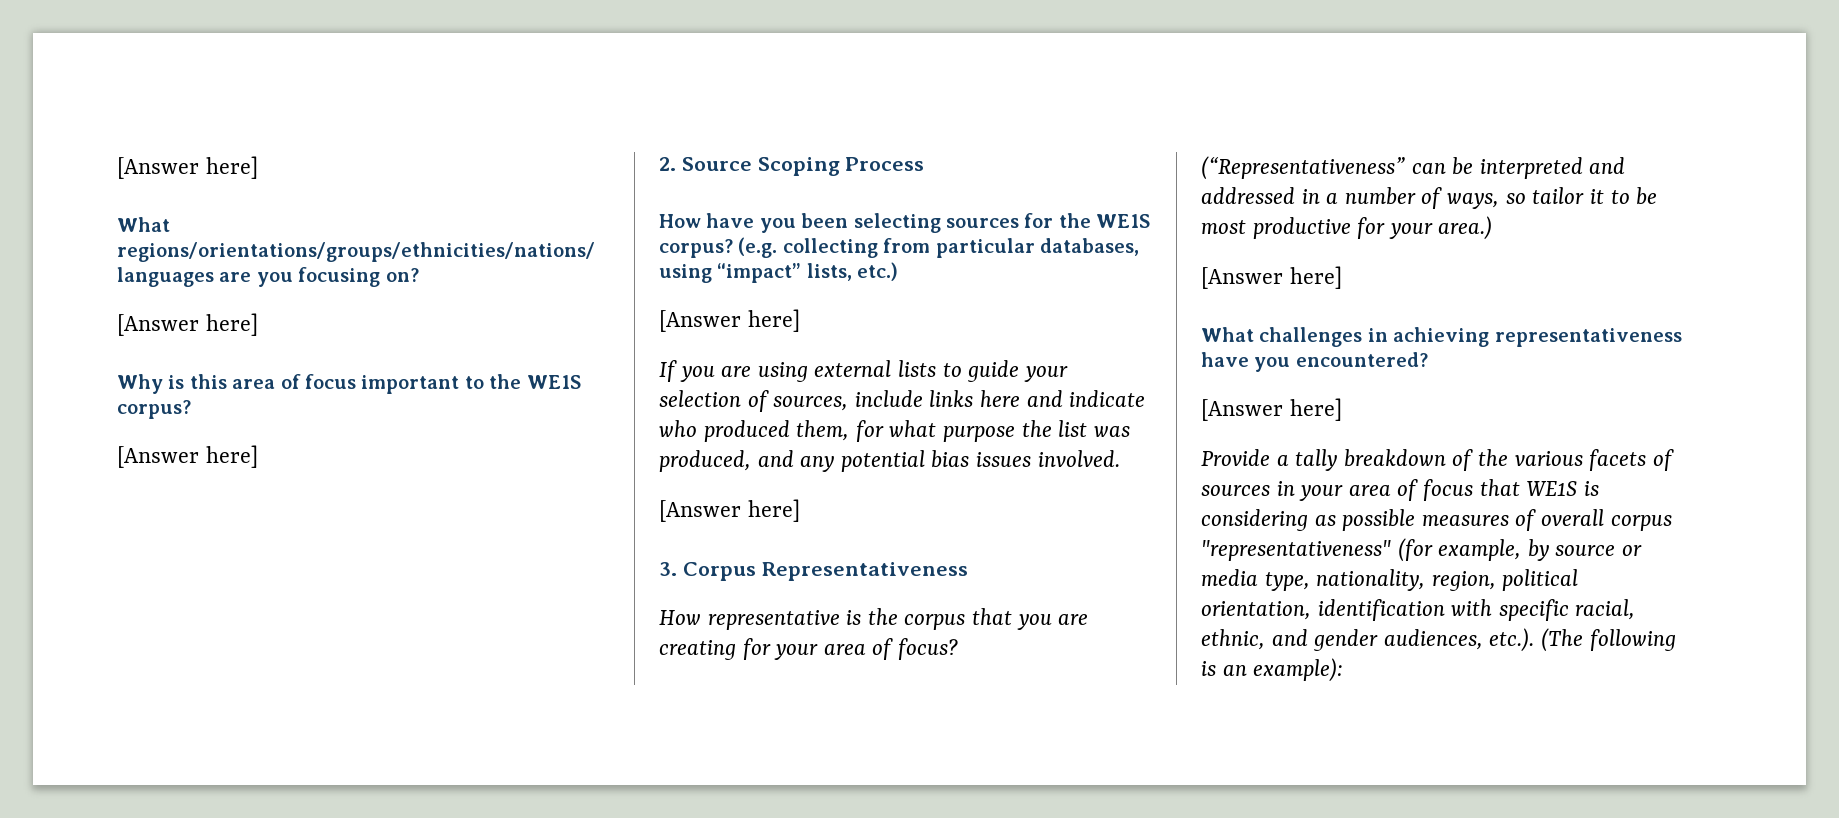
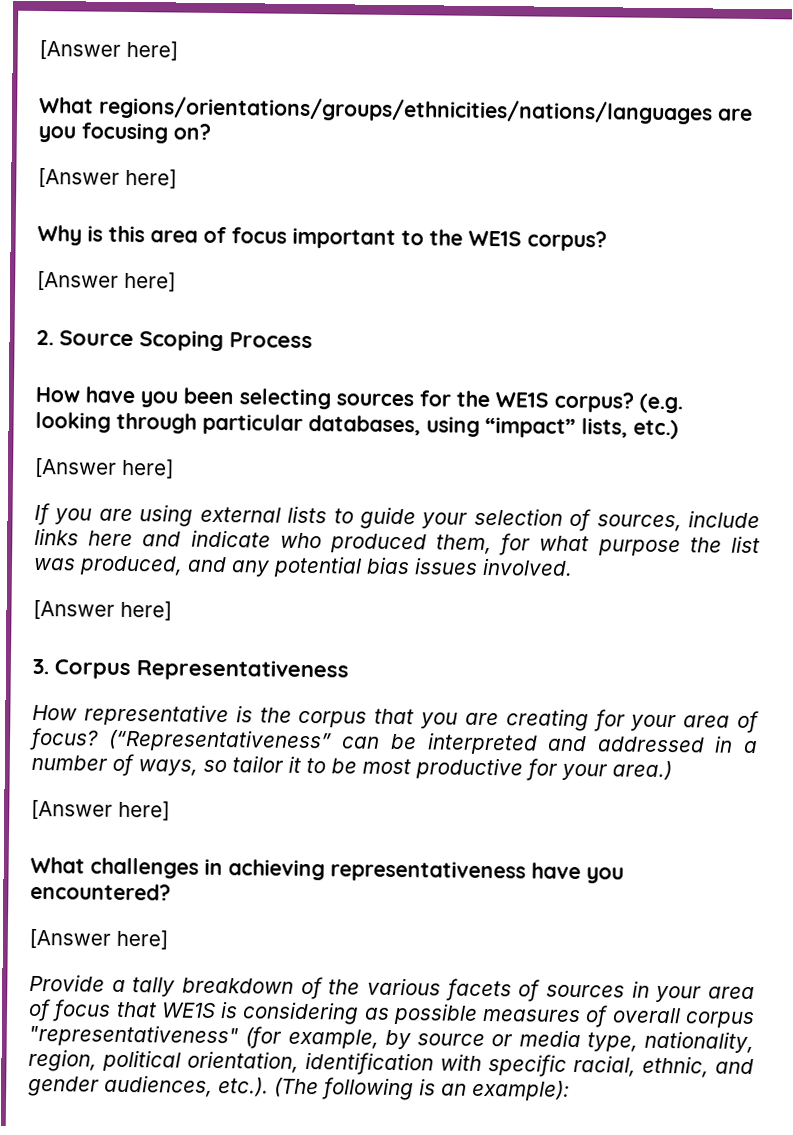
[782,238,931,258] collecting from -> [35,411,197,434] looking through

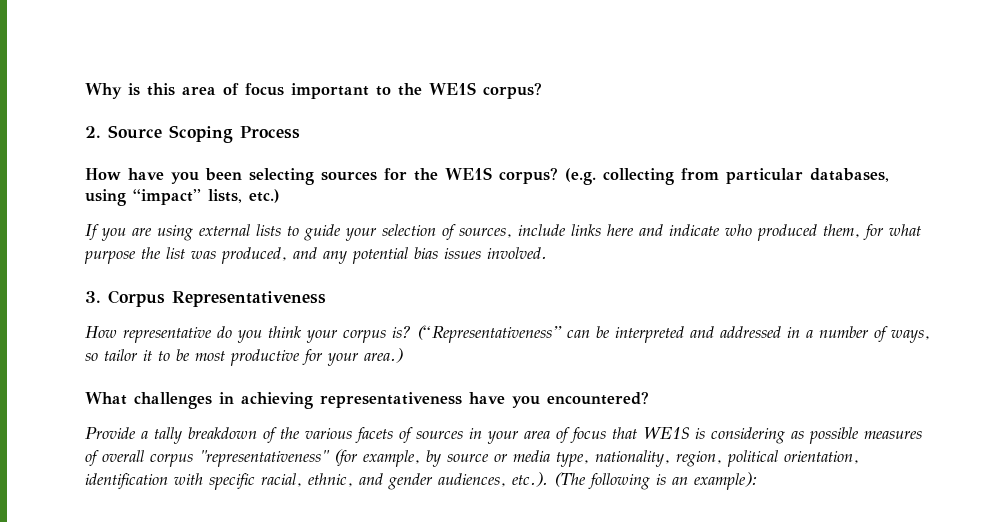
[39,39,178,61] [39,95,753,125] [38,122,211,144] [38,167,177,189] [Answer here] // What regions/orientations/groups/ethnicities/nations/languages are you focusing on? // [Answer here] // -> (85, 91) none
[37,270,176,292] // [Answer here] -> (542, 90) none
[35,411,197,434] looking through -> [603,168,719,185] collecting from
[34,457,174,479] // [Answer here] -> (280, 196) none
[33,599,172,621] // [Answer here] -> (547, 253) none
[235,705,759,734] [29,727,99,751] is the corpus that you are creating for your area of focus? -> [217,326,411,343] do you think your corpus is?
[31,799,170,821] // [Answer here] -> (403, 355) none
[29,928,168,950] // [Answer here] -> (649, 398) none

